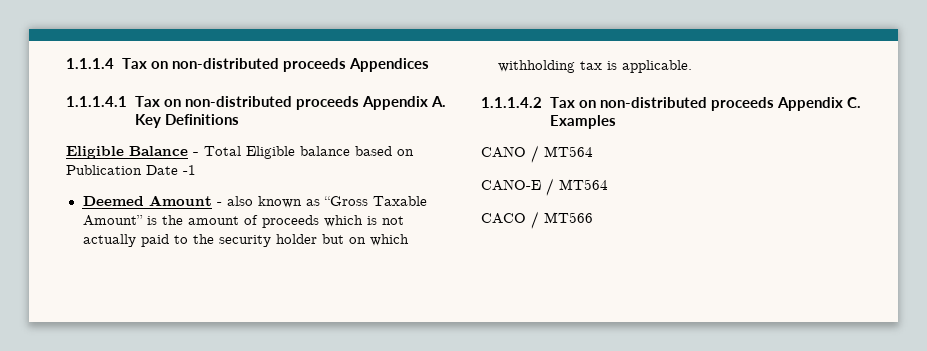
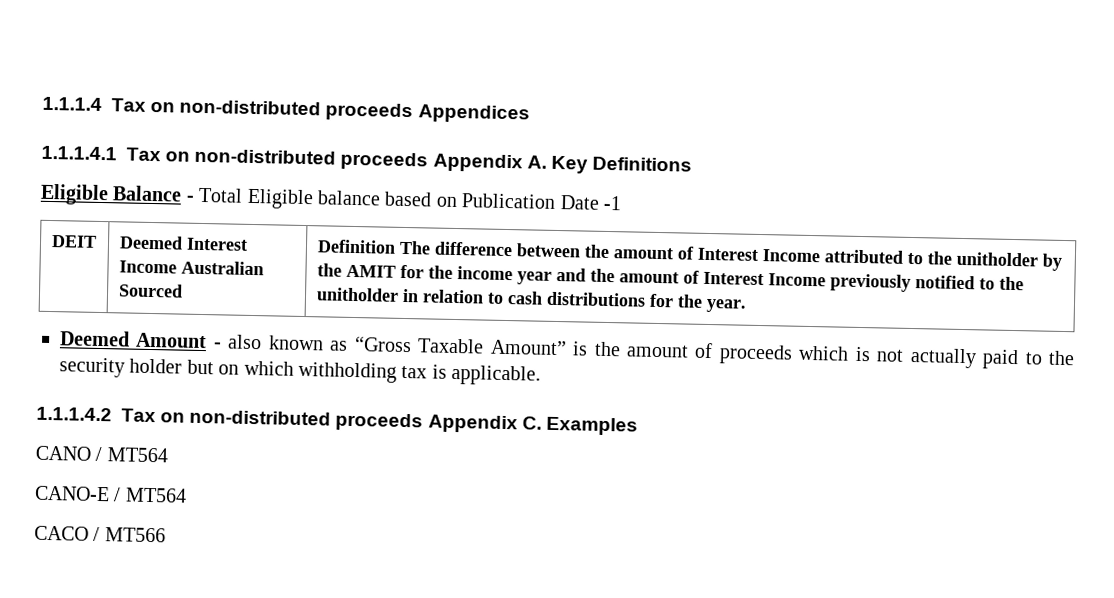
(196, 170) none -> [50,235,97,248] [118,235,248,251] [118,260,264,276] [117,283,183,298] [316,239,1062,271] [316,263,1024,292] [315,287,747,313] // DEIT | Deemed Interest Income Australian Sourced | Definition The difference between the amount of Interest Income attributed to the unitholder by the AMIT for the income year and the amount of Interest Income previously notified to the unitholder in relation to cash distributions for the year.

